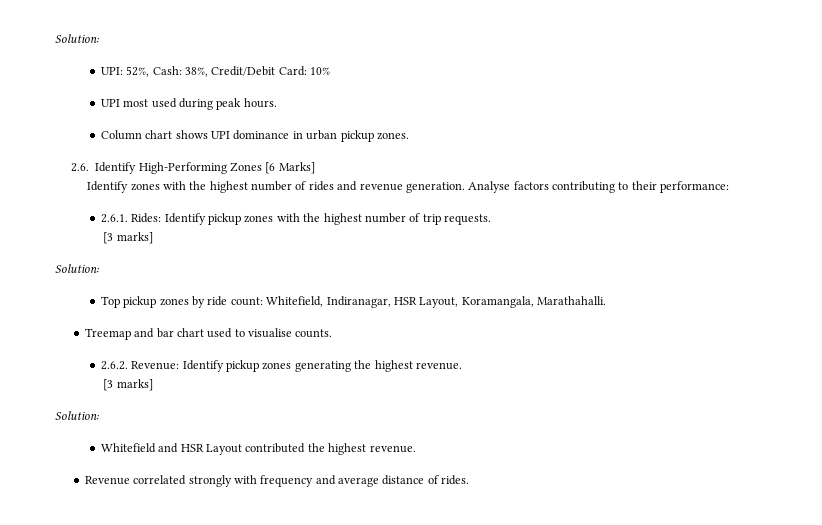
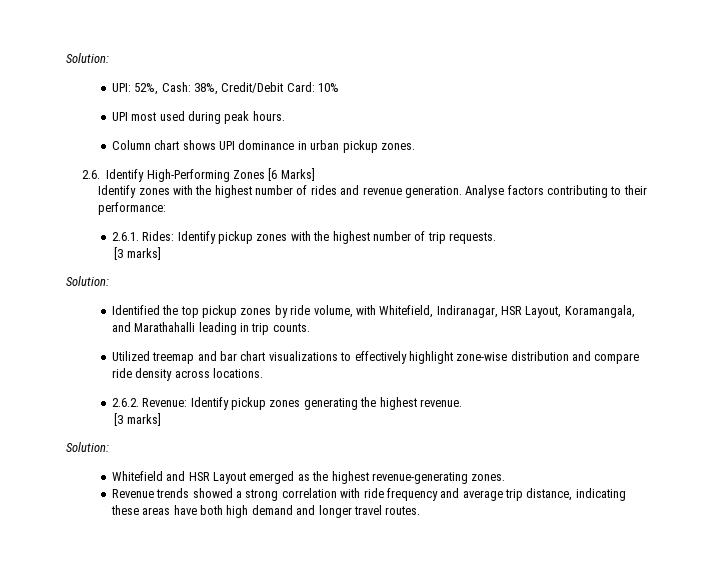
[100,296,120,308] Top -> [111,305,199,318] Identified the top
[230,297,263,306] count: -> [313,305,376,318] volume, with
[537,296,607,305] [84,328,333,340] Marathahalli. // Treemap and bar chart used to visualise counts. -> [111,322,310,335] [111,351,640,364] [111,368,264,381] and Marathahalli leading in trip counts. // Utilized treemap and bar chart visualizations to effectively highlight zone-wise distribution and compare ride density across locations.
[245,443,416,455] [84,475,470,487] contributed the highest revenue. // Revenue correlated strongly with frequency and average distance of rides. -> [249,471,506,484] [111,488,626,501] [110,505,421,518] emerged as the highest revenue-generating zones. // Revenue trends showed a strong correlation with ride frequency and average trip distance, indicating these areas have both high demand and longer travel routes.

